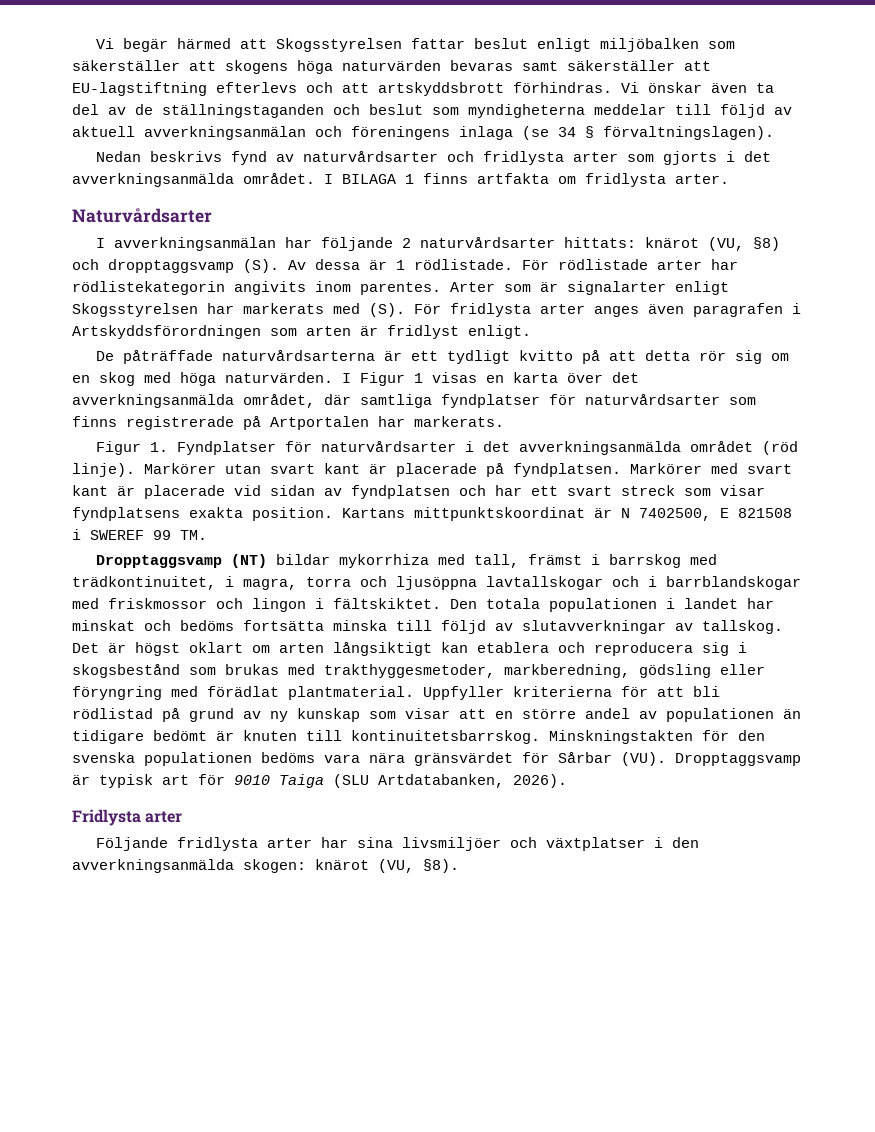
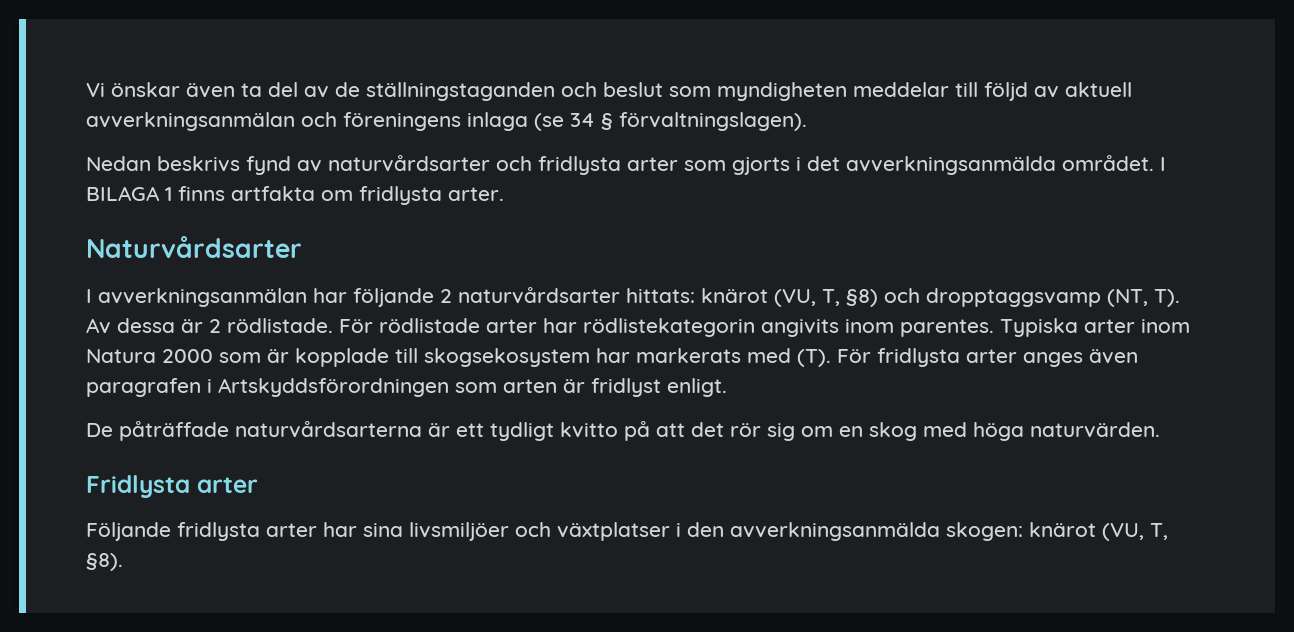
[95,38,735,52] [72,60,711,74] [72,82,639,96] Vi begär härmed att Skogsstyrelsen fattar beslut enligt miljöbalken som säkerställer att skogens höga naturvärden bevaras samt säkerställer att EU-lagstiftning efterlevs och att artskyddsbrott förhindras. Vi -> [86,83,105,97] Vi
[468,104,585,118] myndigheterna -> [717,82,847,101] myndigheten
(744, 244) none -> [822,289,840,306] T,
[243,259,279,273] (S). -> [1107,289,1180,307] (NT, T).
[396,260,405,270] 1 -> [209,319,221,333] 2
[450,281,729,295] [72,303,198,317] Arter som är signalarter enligt Skogsstyrelsen -> [1000,318,1190,337] [86,348,590,367] Typiska arter inom Natura 2000 som är kopplade till skogsekosystem
[369,303,405,317] (S). -> [797,349,831,367] (T).
[644,350,690,361] detta -> [691,422,724,437] det
[342,372,639,386] [72,394,756,408] [72,416,504,430] [95,441,798,455] [72,463,792,477] [72,485,765,499] [72,507,792,521] [72,529,207,540] [95,554,717,568] [72,576,801,590] [72,598,774,612] [72,620,783,634] [72,642,747,656] [72,664,765,678] [72,686,720,700] [72,708,801,722] [72,730,765,744] [72,752,801,766] [72,774,567,788] I Figur 1 visas en karta över det avverkningsanmälda området, där samtliga fyndplatser för naturvårdsarter som finns registrerade på Artportalen har markerats. // Figur 1. Fyndplatser för naturvårdsarter i det avverkningsanmälda området (röd linje). Markörer utan svart kant är placerade på fyndplatsen. Markörer med svart kant är placerade vid sidan av fyndplatsen och har ett svart streck som visar fyndplatsens exakta position. Kartans mittpunktskoordinat är N 7402500, E 821508 i SWEREF 99 TM. // Dropptaggsvamp (NT) bildar mykorrhiza med tall, främst i barrskog med trädkontinuitet, i magra, torra och ljusöppna lavtallskogar och i barrblandskogar med friskmossor och lingon i fältskiktet. Den totala populationen i landet har minskat och bedöms fortsätta minska till följd av slutavverkningar av tallskog. Det är högst oklart om arten långsiktigt kan etablera och reproducera sig i skogsbestånd som brukas med trakthyggesmetoder, markberedning, gödsling eller föryngring med förädlat plantmaterial. Uppfyller kriterierna för att bli rödlistad på grund av ny kunskap som visar att en större andel av populationen än tidigare bedömt är knuten till kontinuitetsbarrskog. Minskningstakten för den svenska populationen bedöms vara nära gränsvärdet för Sårbar (VU). Dropptaggsvamp är typisk art för 9010 Taiga (SLU Artdatabanken, 2026). -> (1160, 430) none
(414, 866) none -> [1150,523,1168,540] T,

